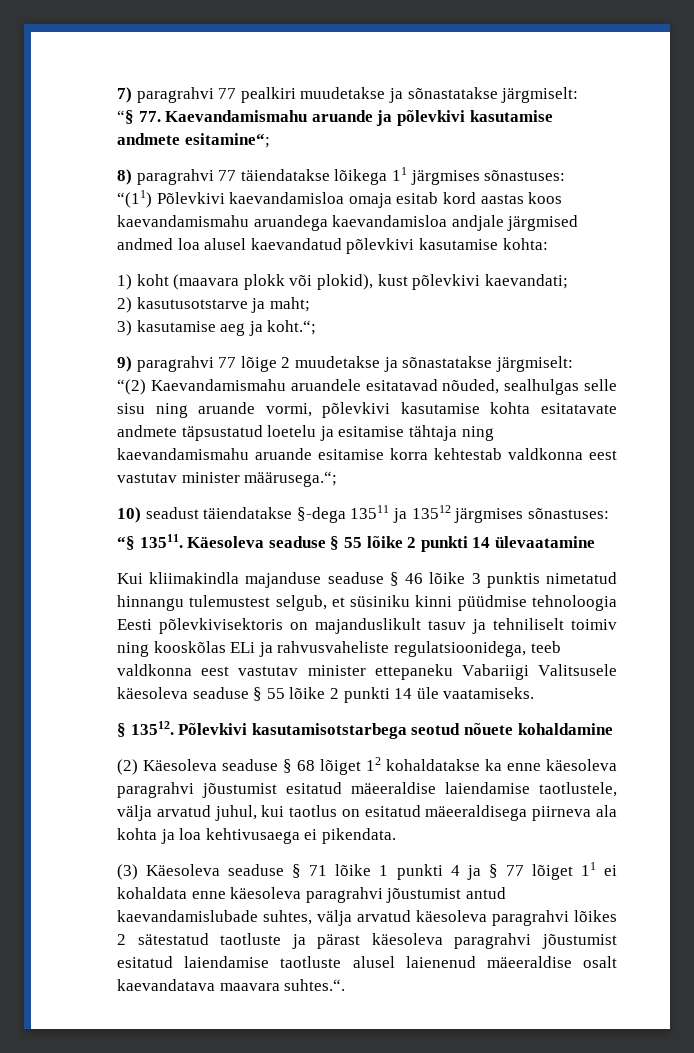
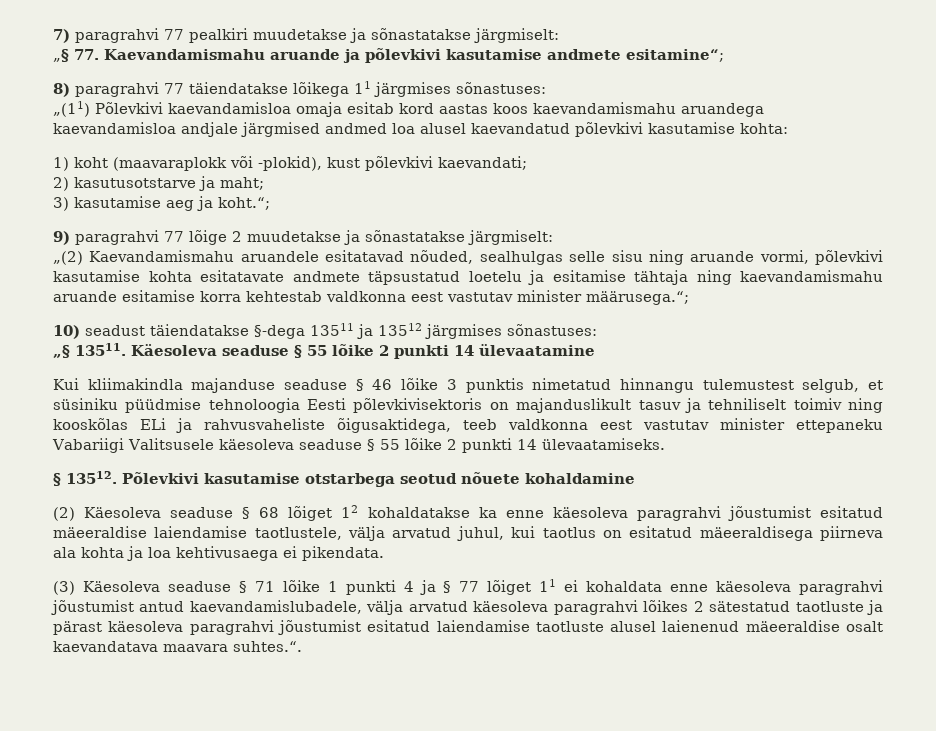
[117,110,134,124] “§ -> [53,49,69,62] „§
[117,190,152,208] “(11) -> [53,101,90,117] „(11)
[173,274,373,290] (maavara plokk või plokid), -> [113,156,322,171] (maavaraplokk või -plokid),
[117,379,146,395] “(2) -> [53,251,83,265] „(2)
[117,536,135,550] “§ -> [53,345,70,358] „§
[415,595,453,607] kinni -> (118, 404) none
[393,641,526,657] regulatsioonidega, -> [337,418,451,433] õigusaktidega,
[416,687,535,699] üle vaatamiseks. -> [541,438,665,450] ülevaatamiseks.
[251,723,407,739] kasutamisotstarbega -> [204,473,395,487] kasutamise otstarbega
[117,910,312,925] kaevandamislubade suhtes, -> [189,600,362,614] kaevandamislubadele,

